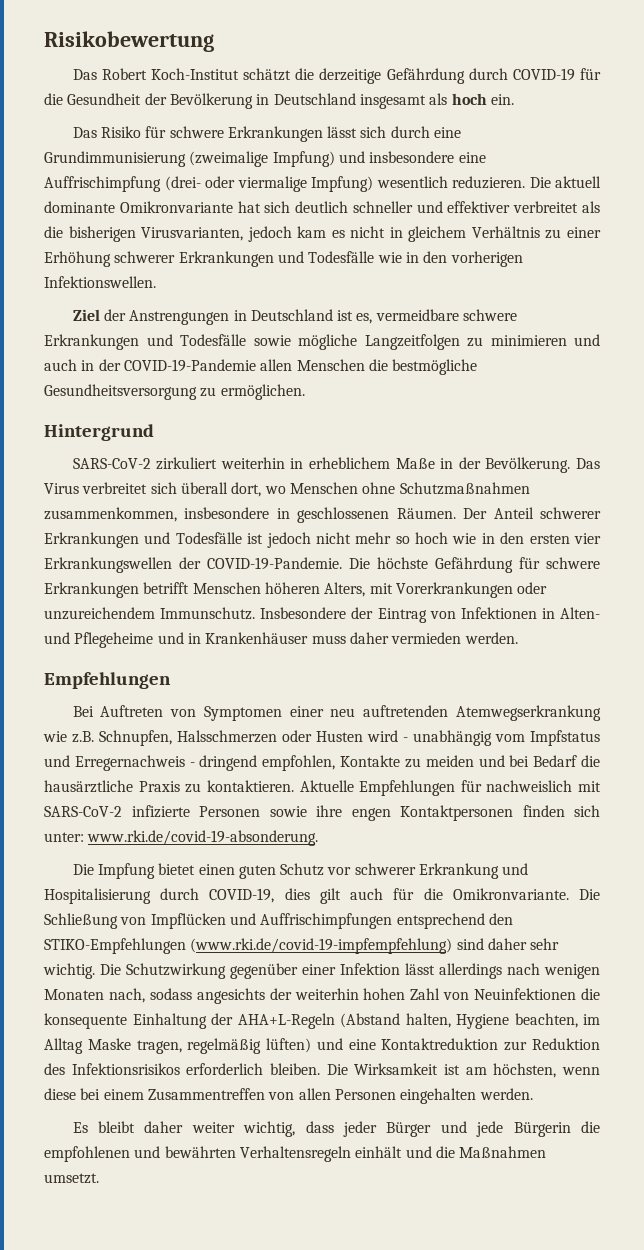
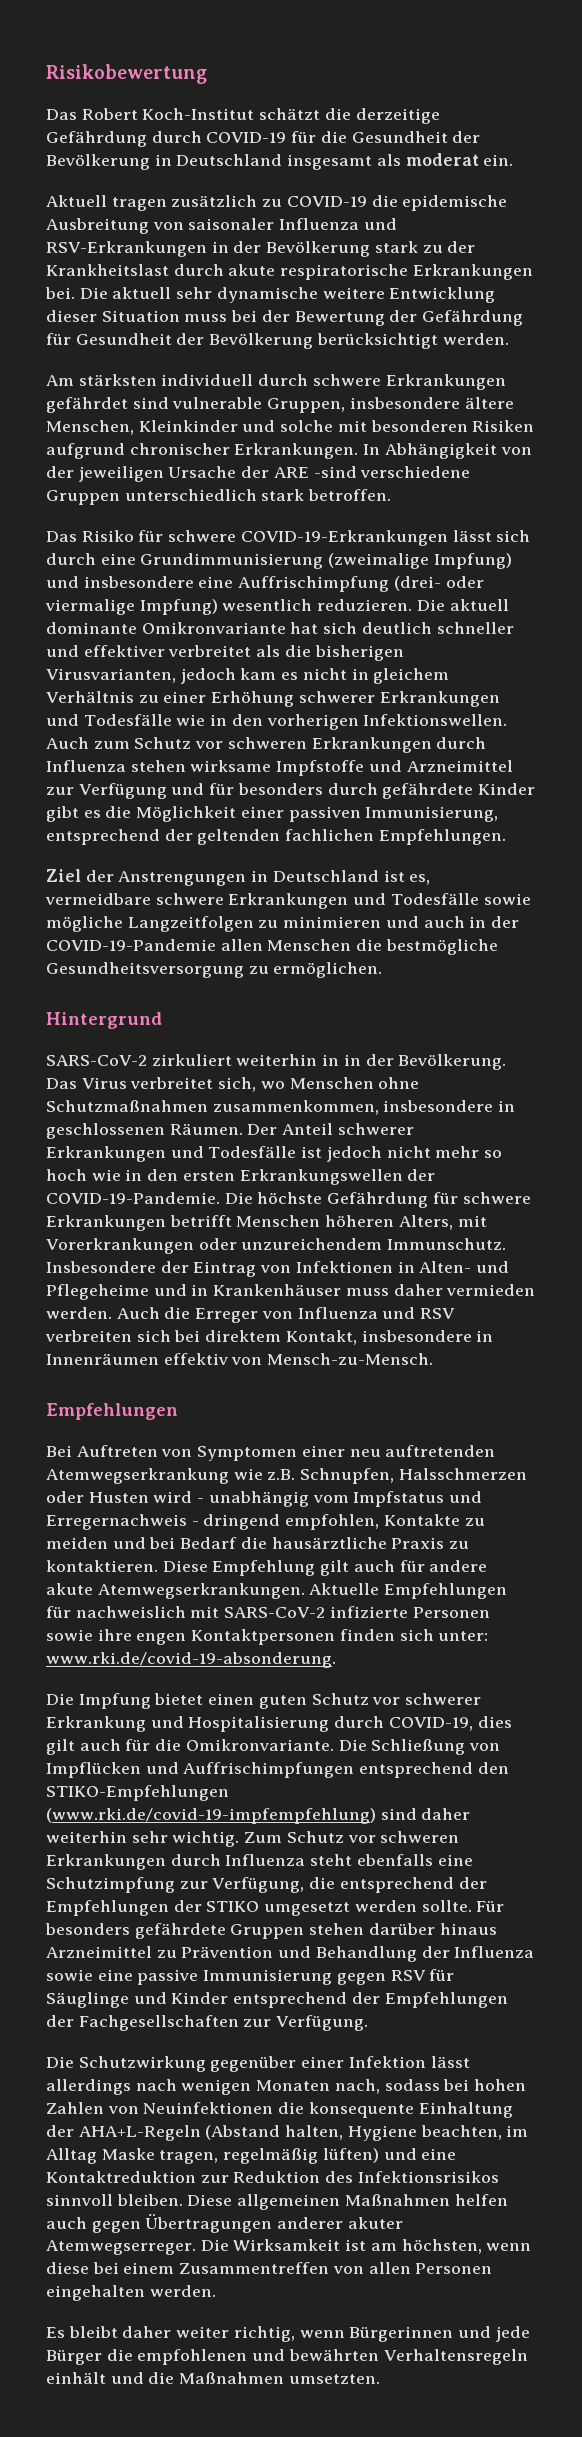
[451,93,487,105] hoch -> [405,153,479,166] moderat
(514, 99) none -> [46,195,508,211] [46,218,397,234] [46,241,476,257] [46,264,533,280] [45,287,496,303] [46,310,524,326] [46,333,509,349] [46,374,506,390] [46,397,514,413] [46,420,535,435] [46,443,532,459] [46,466,471,482] [46,489,392,505] // Aktuell tragen zusätzlich zu COVID-19 die epidemische Ausbreitung von saisonaler Influenza und RSV-Erkrankungen in der Bevölkerung stark zu der Krankheitslast durch akute respiratorische Erkrankungen bei. Die aktuell sehr dynamische weitere Entwicklung dieser Situation muss bei der Bewertung der Gefährdung für Gesundheit der Bevölkerung berücksichtigt werden. // Am stärksten individuell durch schwere Erkrankungen gefährdet sind vulnerable Gruppen, insbesondere ältere Menschen, Kleinkinder und solche mit besonderen Risiken aufgrund chronischer Erkrankungen. In Abhängigkeit von der jeweiligen Ursache der ARE -sind verschiedene Gruppen unterschiedlich stark betroffen.
[227,126,323,142] Erkrankungen -> [240,530,448,546] COVID-19-Erkrankungen
(156, 282) none -> [46,737,487,753] [46,760,513,776] [46,783,536,799] [46,806,499,822] [46,829,506,845] Auch zum Schutz vor schweren Erkrankungen durch Influenza stehen wirksame Impfstoffe und Arzneimittel zur Verfügung und für besonders durch gefährdete Kinder gibt es die Möglichkeit einer passiven Immunisierung, entsprechend der geltenden fachlichen Empfehlungen.
[308,457,435,469] erheblichem Maße -> (340, 1060) none
[150,482,262,497] sich überall dort, -> [218,1077,257,1092] sich,
[573,533,601,544] vier -> (235, 1176) none
(518, 638) none -> [116,1307,456,1323] [45,1330,494,1345] [46,1353,434,1365] Auch die Erreger von Influenza und RSV verbreiten sich bei direktem Kontakt, insbesondere in Innenräumen effektiv von Mensch-zu-Mensch.
(294, 786) none -> [162,1560,488,1576] [46,1583,305,1599] Diese Empfehlung gilt auch für andere akute Atemwegserkrankungen.
(527, 944) none -> [46,1831,127,1843] weiterhin
(95, 971) none -> [244,1831,460,1843] [46,1854,473,1870] [46,1877,487,1893] [46,1900,505,1916] [45,1923,497,1939] [46,1946,535,1962] [46,1969,455,1985] [46,1992,508,2008] [46,2015,369,2031] Zum Schutz vor schweren Erkrankungen durch Influenza steht ebenfalls eine Schutzimpfung zur Verfügung, die entsprechend der Empfehlungen der STIKO umgesetzt werden sollte. Für besonders gefährdete Gruppen stehen darüber hinaus Arzneimittel zu Prävention und Behandlung der Influenza sowie eine passive Immunisierung gegen RSV für Säuglinge und Kinder entsprechend der Empfehlungen der Fachgesellschaften zur Verfügung. //
[196,988,441,1004] angesichts der weiterhin hohen Zahl -> [443,2079,527,2091] [46,2102,104,2114] bei hohen Zahlen
[186,1063,320,1075] erforderlich bleiben. -> [46,2194,508,2210] [46,2214,403,2233] [46,2240,196,2255] sinnvoll bleiben. Diese allgemeinen Maßnahmen helfen auch gegen Übertragungen anderer akuter Atemwegserreger.
[243,1121,432,1137] wichtig, dass jeder Bürger -> [233,2326,454,2342] richtig, wenn Bürgerinnen
[513,1122,571,1137] Bürgerin -> [46,2350,102,2365] Bürger
[44,1173,99,1184] umsetzt. -> [288,2374,380,2384] umsetzten.

